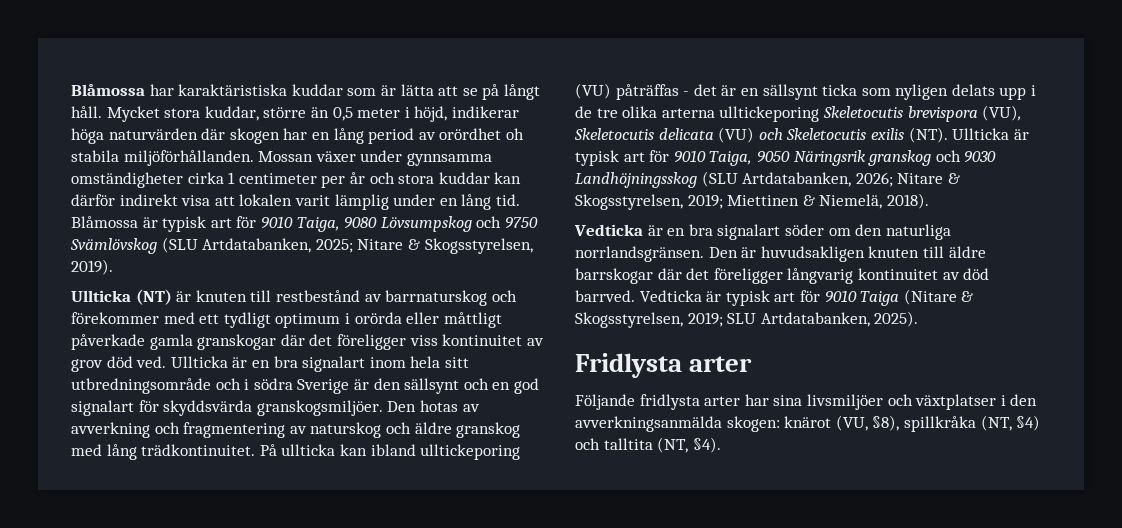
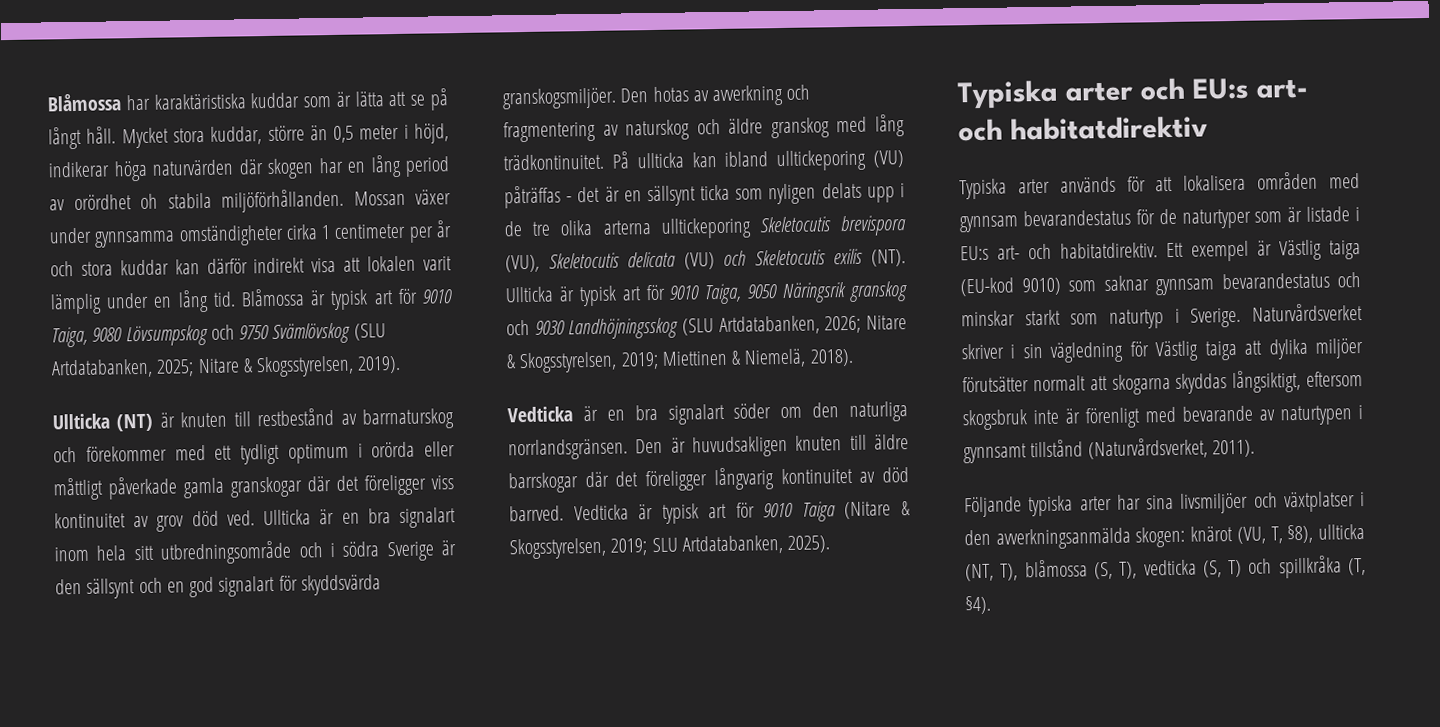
[575,353,753,378] Fridlysta arter -> [957,77,1308,110] [958,115,1208,142] [959,171,1360,200] [959,206,1360,233] [960,239,1361,262] [960,272,1361,297] [961,303,1363,329] [961,338,1363,363] [962,369,1363,395] [962,405,1363,431] [963,437,1255,464] Typiska arter och EU:s art- och habitatdirektiv // Typiska arter används för att lokalisera områden med gynnsam bevarandestatus för de naturtyper som är listade i EU:s art- och habitatdirektiv. Ett exempel är Västlig taiga (EU-kod 9010) som saknar gynnsam bevarandestatus och minskar starkt som naturtyp i Sverige. Naturvårdsverket skriver i sin vägledning för Västlig taiga att dylika miljöer förutsätter normalt att skogarna skyddas långsiktigt, eftersom skogsbruk inte är förenligt med bevarande av naturtypen i gynnsamt tillstånd (Naturvårdsverket, 2011).
[639,394,700,410] fridlysta -> [1028,495,1074,517] typiska
[872,415,1041,432] [575,437,689,453] §8), spillkråka (NT, §4) och talltita (NT, -> [1270,524,1365,544] [965,555,1367,582] T, §8), ullticka (NT, T), blåmossa (S, T), vedticka (S, T) och spillkråka (T,

